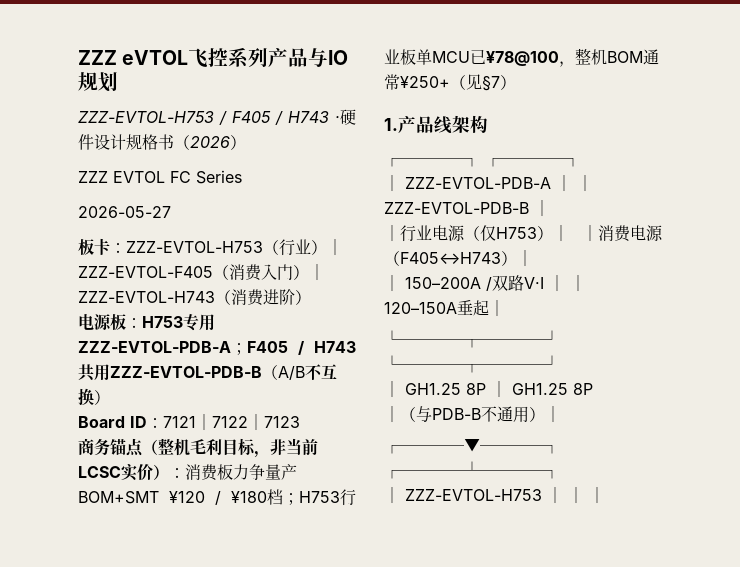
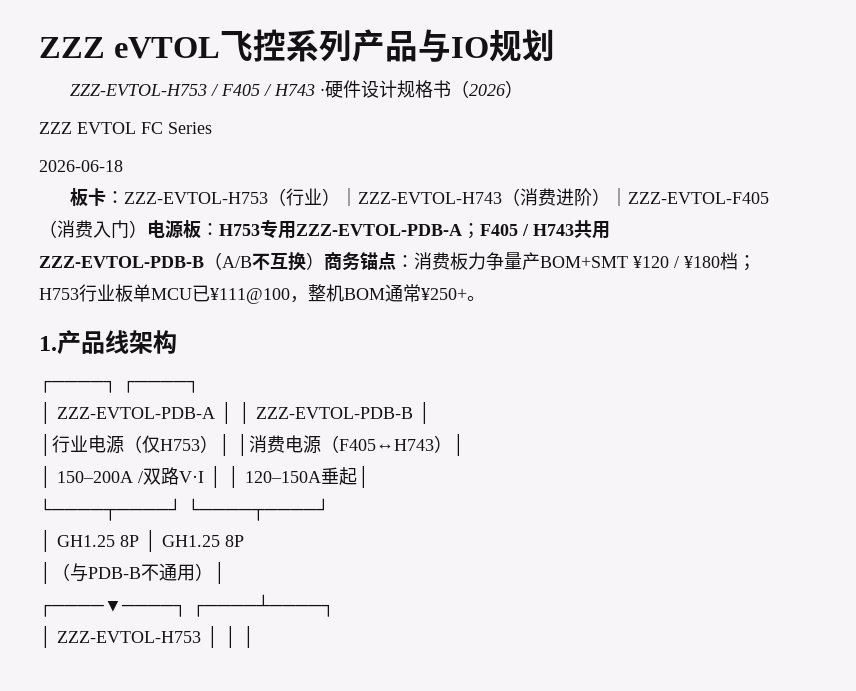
[78,206,171,218] 2026-05-27 -> [39,160,123,172] 2026-06-18
[78,264,325,281] [78,289,311,306] ZZZ-EVTOL-F405（消费入门）｜ZZZ-EVTOL-H743（消费进阶） // -> [358,188,770,207] [39,220,147,238] ZZZ-EVTOL-H743（消费进阶）｜ZZZ-EVTOL-F405（消费入门）
[78,414,300,431] [78,438,318,458] [78,464,169,481] // Board ID：7121｜7122｜7123 // 商务锚点（整机毛利目标，非当前LCSC实价） -> [324,252,396,270] 商务锚点
[486,51,559,66] ¥78@100 -> [210,288,290,304] ¥111@100
[450,74,516,91] （见§7） -> [467,296,485,301] 。

